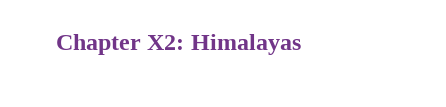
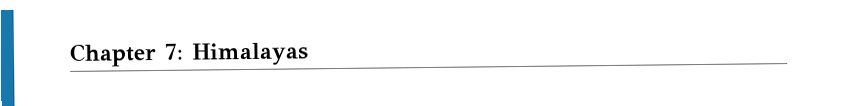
[147,35,185,50] X2: -> [164,43,184,60] 7:

